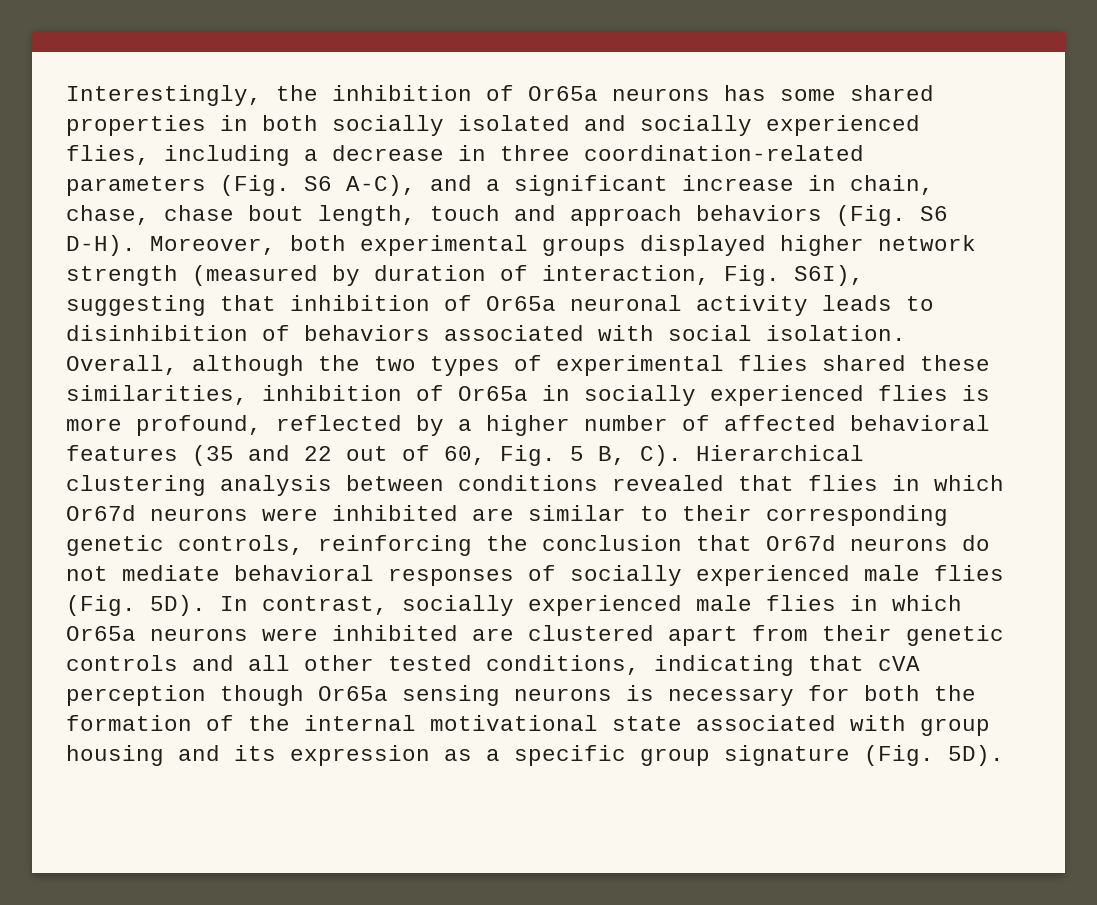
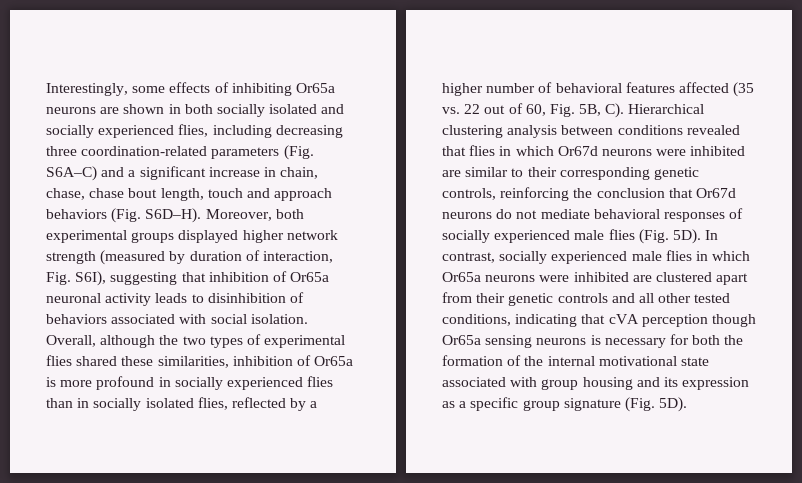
[276,85,934,101] [66,115,206,136] the inhibition of Or65a neurons has some shared properties -> [132,82,335,96] [46,104,165,114] some effects of inhibiting Or65a neurons are shown
[304,145,486,161] a decrease in -> [275,125,343,138] decreasing
[304,175,416,196] S6 A-C), -> [46,166,97,181] S6A–C)
[920,206,948,221] [66,235,136,256] S6 D-H). -> [145,208,202,223] S6D–H).
(528, 393) none -> [46,376,155,390] is more profound
[962,385,990,401] [66,415,262,436] is more profound, -> [46,397,228,411] than in socially isolated flies,
[724,415,836,431] affected -> (553, 87) none
[192,445,290,466] (35 and -> [678,82,755,97] [442,107,460,114] affected (35 vs.
[570,446,626,465] 5 B, -> [579,104,602,116] 5B,

